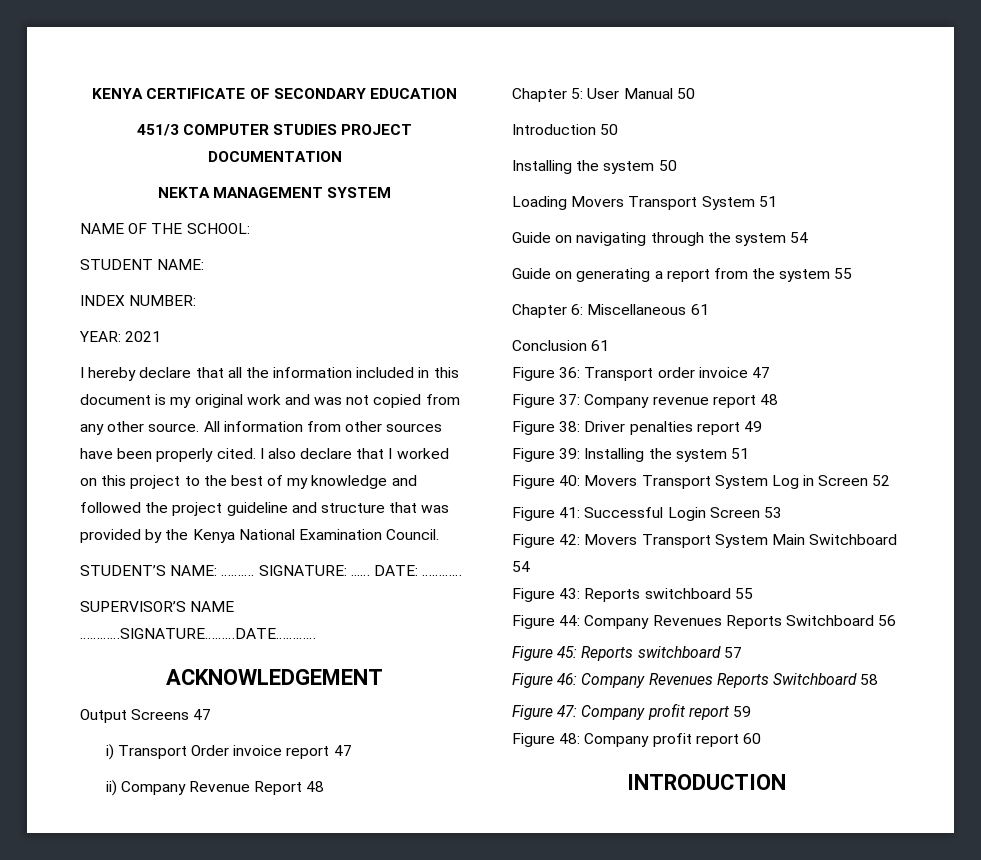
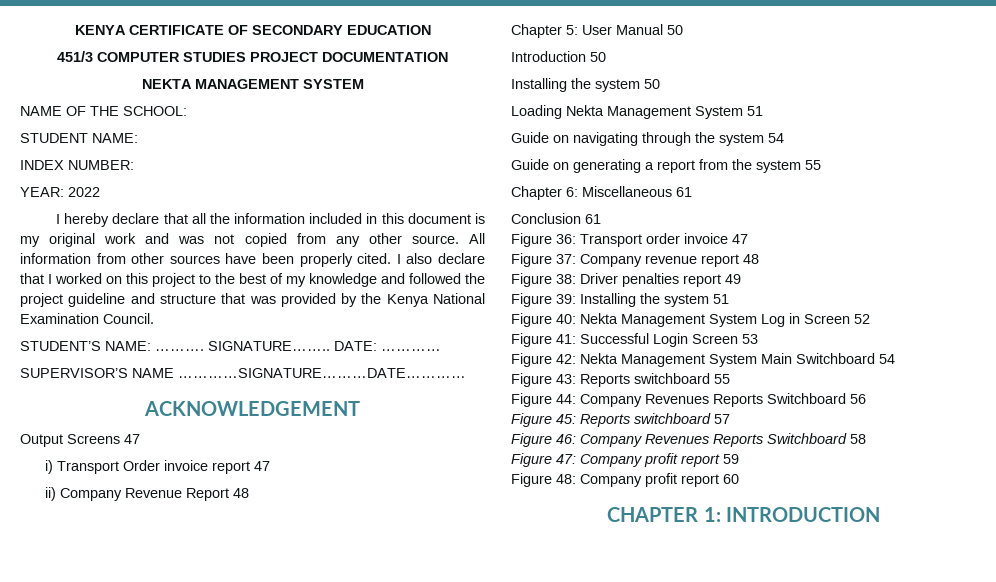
[125,331,162,342] 2021 -> [68,187,100,197] 2022
[258,565,370,576] SIGNATURE: ...… -> [208,341,330,351] SIGNATURE……..
[571,196,698,210] Movers Transport -> [566,105,691,119] Nekta Management
[584,475,711,489] Movers Transport -> [580,313,705,327] Nekta Management
[584,534,711,548] Movers Transport -> [580,353,705,367] Nekta Management
(761, 738) none -> [607,507,721,522] CHAPTER 1:

